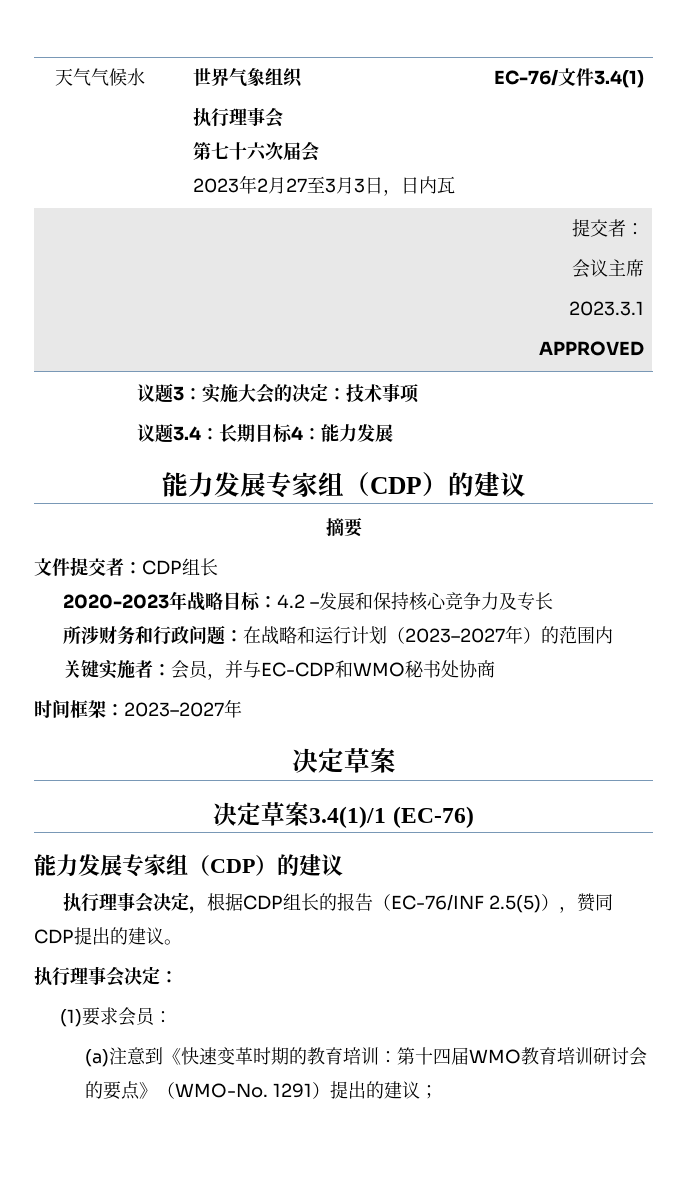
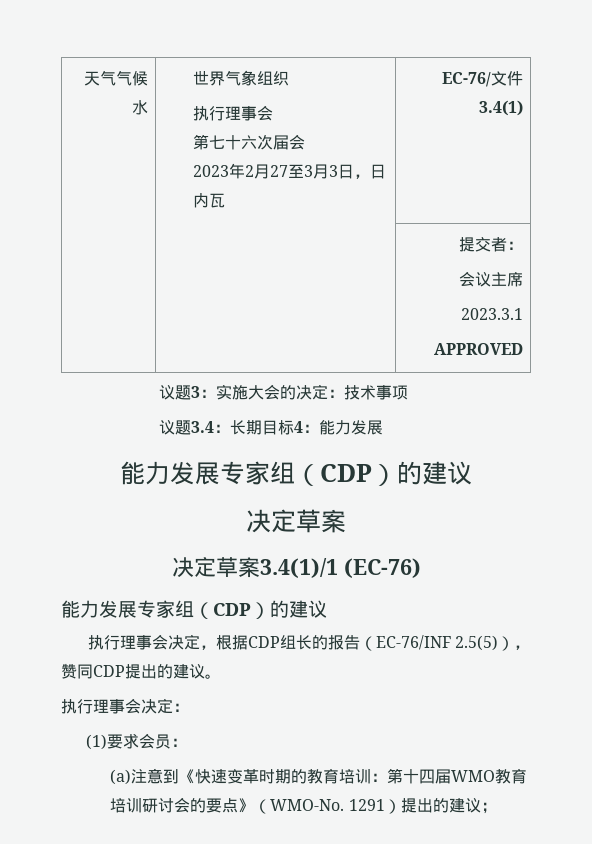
[325,518,363,537] [34,557,218,576] [63,591,554,611] [63,625,614,645] [63,660,496,680] [34,699,242,718] // 摘要 // 文件提交者：CDP组长 // 2020-2023年战略目标：4.2 –发展和保持核心竞争力及专长 // 所涉财务和行政问题：在战略和运行计划（2023–2027年）的范围内 // 关键实施者：会员，并与EC-CDP和WMO秘书处协商 // 时间框架：2023–2027年 -> (472, 473) none

